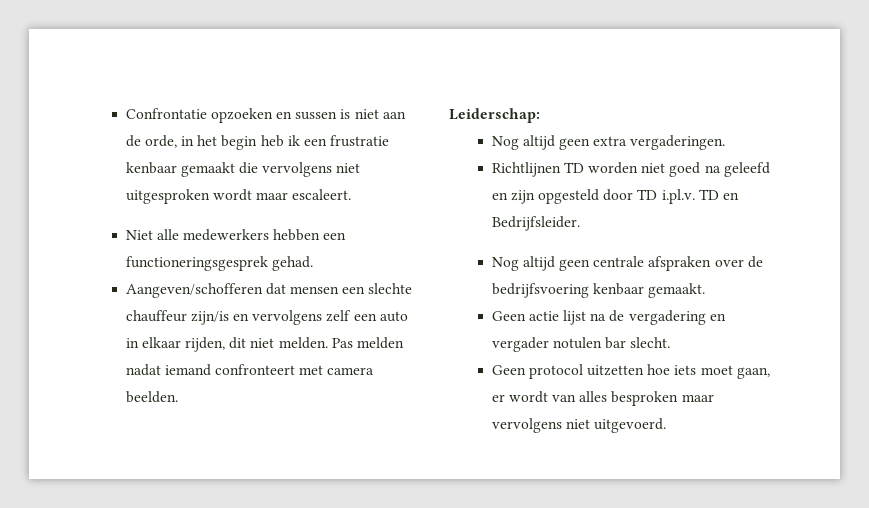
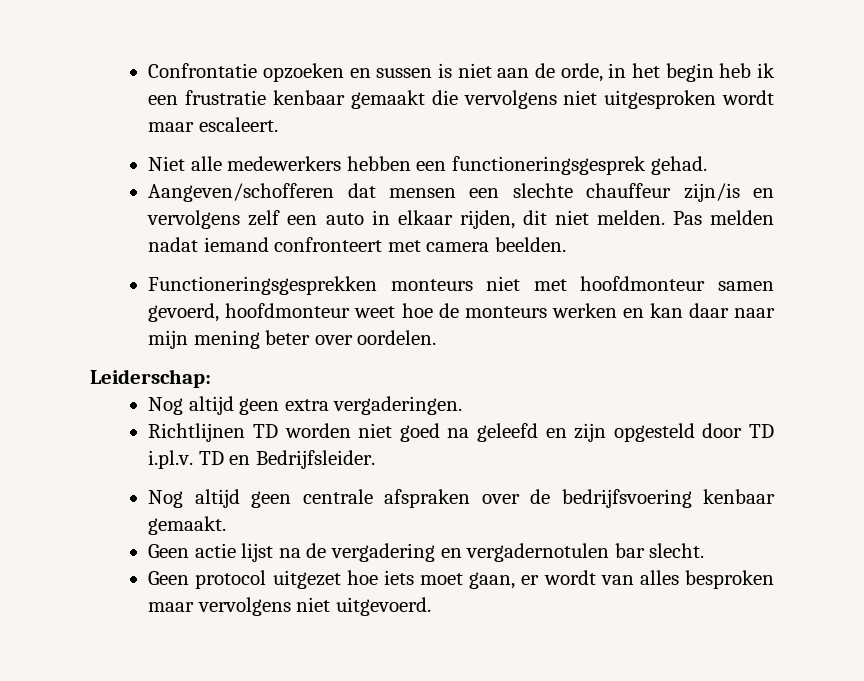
(178, 397) none -> [148,276,775,295] [148,303,775,322] [148,330,437,349] // Functioneringsgesprekken monteurs niet met hoofdmonteur samen gevoerd, hoofdmonteur weet hoe de monteurs werken en kan daar naar mijn mening beter over oordelen.
[491,337,602,352] vergader notulen -> [466,543,610,562] vergadernotulen
[587,365,645,376] uitzetten -> [272,570,341,589] uitgezet

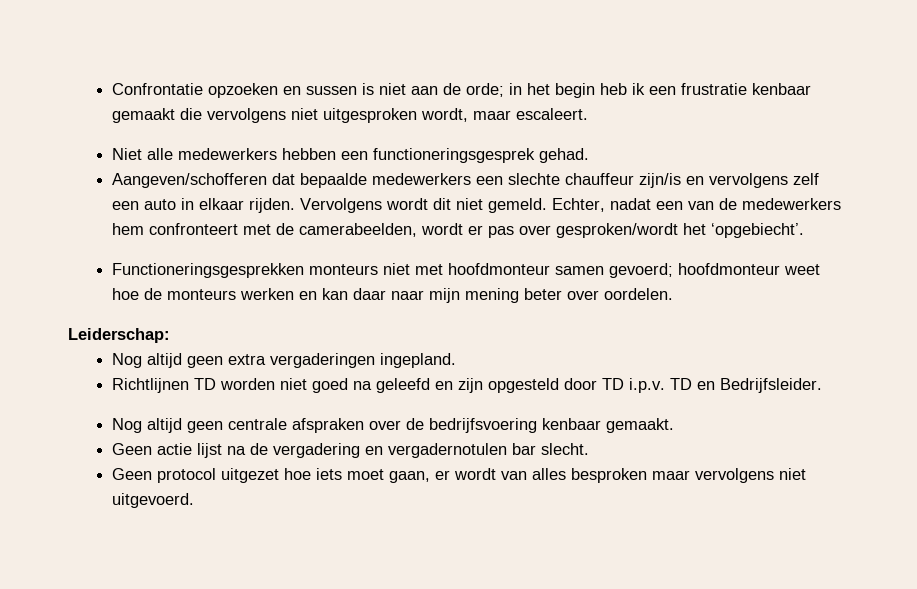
[560,63,603,82] orde, -> [465,83,504,97] orde;
[722,90,775,105] wordt -> [420,108,468,122] wordt,
[389,188,457,198] mensen -> [299,173,471,188] bepaalde medewerkers
[459,210,774,229] [148,237,567,252] rijden, dit niet melden. Pas melden nadat iemand confronteert met camera beelden. -> [248,198,841,213] [111,223,804,238] rijden. Vervolgens wordt dit niet gemeld. Echter, nadat een van de medewerkers hem confronteert met de camerabeelden, wordt er pas over gesproken/wordt het ‘opgebiecht’.
[148,303,220,322] gevoerd, -> [608,263,673,278] gevoerd;
[333,396,463,415] vergaderingen. -> [269,353,456,368] vergaderingen ingepland.
[148,450,194,469] i.pl.v. -> [628,378,665,393] i.p.v.

